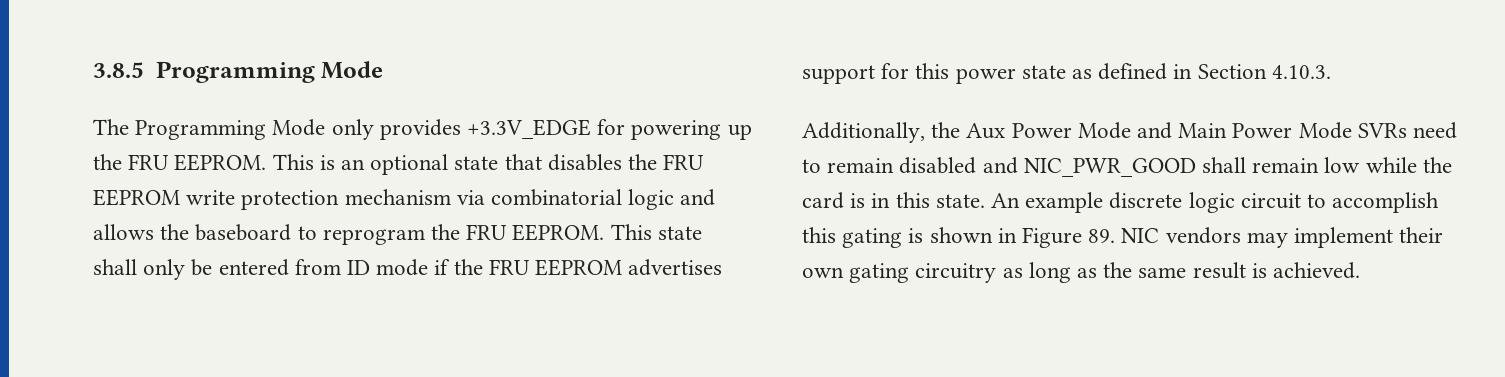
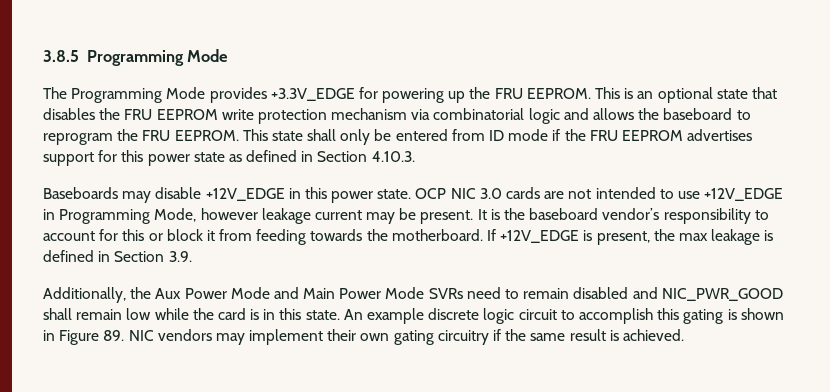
[331,119,374,140] only -> (206, 93) none
(1331, 72) none -> [43,187,784,203] [43,208,769,224] [43,229,774,245] [43,250,192,262] // Baseboards may disable +12V_EDGE in this power state. OCP NIC 3.0 cards are not intended to use +12V_EDGE in Programming Mode, however leakage current may be present. It is the baseboard vendor’s responsibility to account for this or block it from feeding towards the motherboard. If +12V_EDGE is present, the max leakage is defined in Section 3.9.
[1002,262,1098,283] as long as -> [493,329,502,341] if

